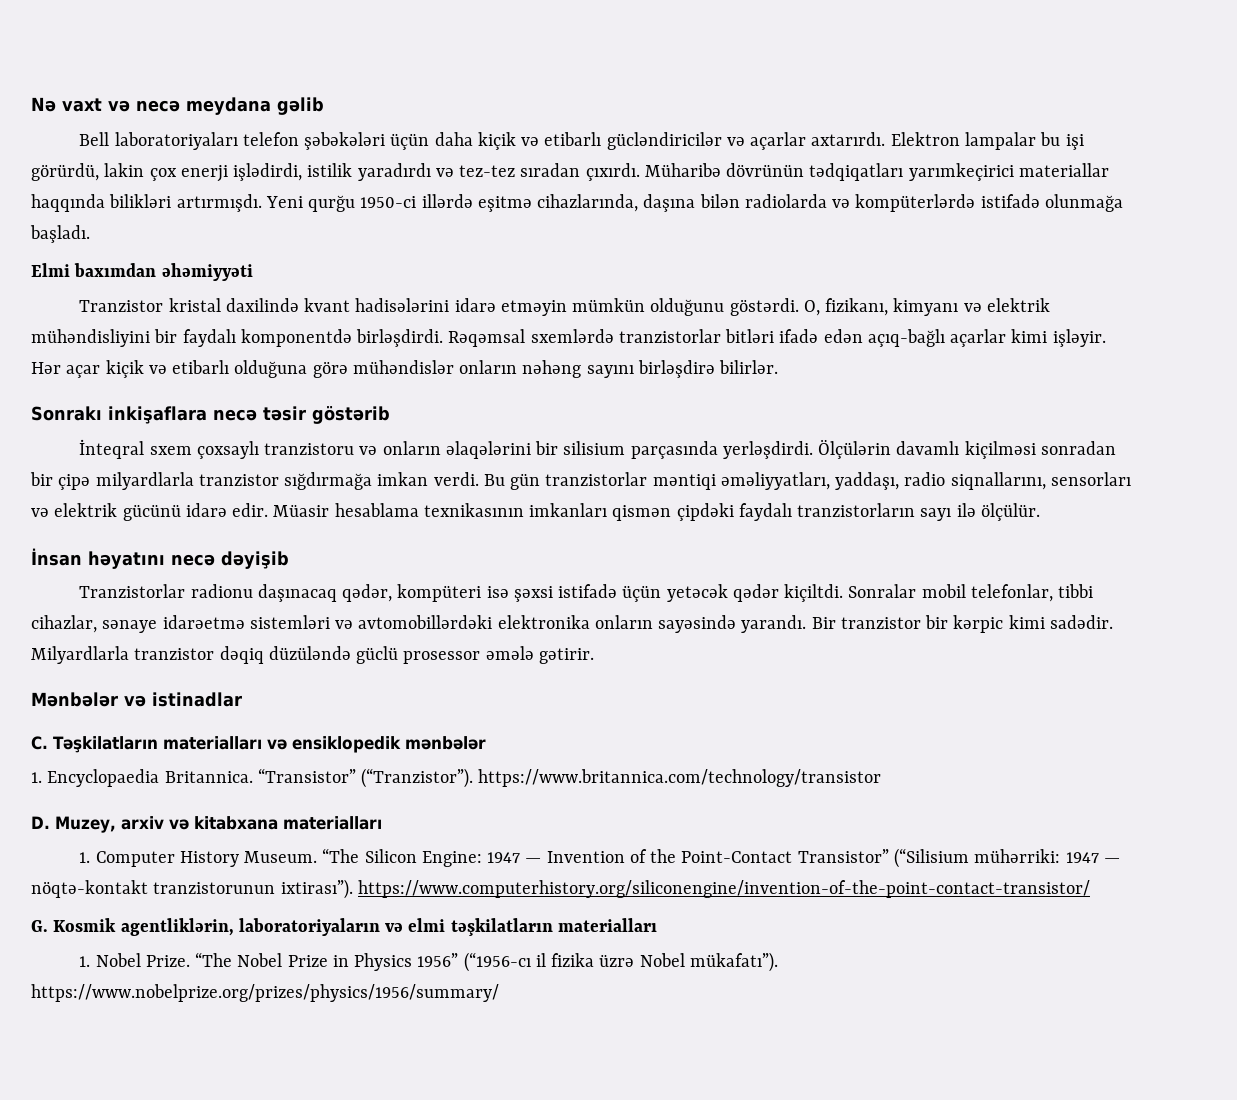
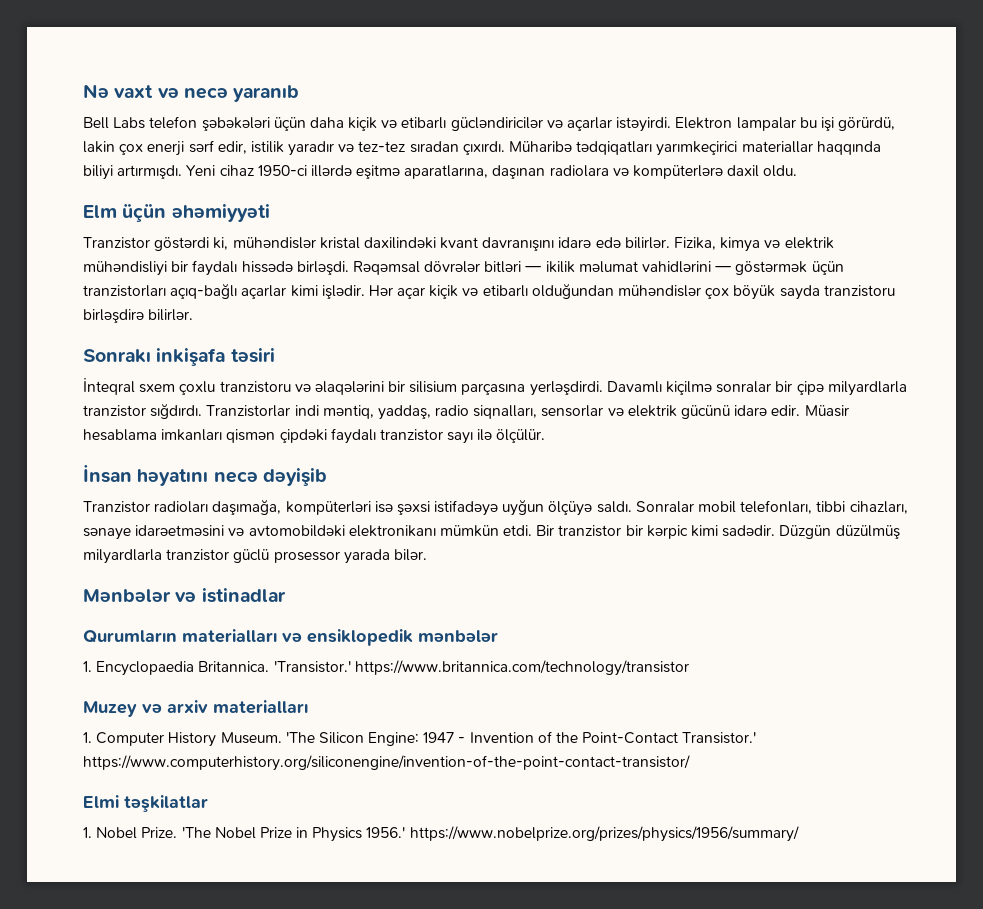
[186,97,324,115] meydana gəlib -> [233,85,300,102] yaranıb
[114,132,238,150] laboratoriyaları -> [113,117,146,129] Labs
[811,132,886,146] axtarırdı. -> [616,117,672,132] istəyirdi.
[233,163,431,181] işlədirdi, istilik yaradırdı -> [188,140,335,156] sərf edir, istilik yaradır
[726,163,805,177] dövrünün -> (573, 146) none
[109,194,172,208] bilikləri -> [83,165,113,180] biliyi
[308,195,356,212] qurğu -> [219,165,254,176] cihaz
[537,194,1123,212] [30,225,90,243] [31,263,253,281] [79,298,1050,316] [31,329,150,347] cihazlarında, daşına bilən radiolarda və kompüterlərdə istifadə olunmağa başladı. // Elmi baxımdan əhəmiyyəti // Tranzistor kristal daxilində kvant hadisələrini idarə etməyin mümkün olduğunu göstərdi. O, fizikanı, kimyanı və elektrik mühəndisliyini -> [404,165,798,179] [83,204,270,222] [83,237,834,252] [83,261,167,276] aparatlarına, daşınan radiolara və kompüterlərə daxil oldu. // Elm üçün əhəmiyyəti // Tranzistor göstərdi ki, mühəndislər kristal daxilindəki kvant davranışını idarə edə bilirlər. Fizika, kimya və elektrik mühəndisliyi
[240,329,863,347] komponentdə birləşdirdi. Rəqəmsal sxemlərdə tranzistorlar bitləri ifadə edən -> [241,261,844,275] [83,285,166,297] hissədə birləşdi. Rəqəmsal dövrələr bitləri — ikilik məlumat vahidlərini — göstərmək üçün tranzistorları
[1052,329,1106,347] işləyir. -> [321,285,365,299] işlədir.
[234,360,634,378] olduğuna görə mühəndislər onların nəhəng sayını -> [531,283,895,300] olduğundan mühəndislər çox böyük sayda tranzistoru
[108,406,390,424] inkişaflara necə təsir göstərib -> [156,348,275,366] inkişafa təsiri
[196,441,259,459] çoxsaylı -> [179,381,216,395] çoxlu
[382,441,441,455] onların -> (311, 388) none
[630,439,1116,459] [30,472,1131,490] parçasında yerləşdirdi. Ölçülərin davamlı kiçilməsi sonradan bir çipə milyardlarla tranzistor sığdırmağa imkan verdi. Bu gün tranzistorlar məntiqi əməliyyatları, yaddaşı, radio siqnallarını, sensorları -> [461,381,907,396] [83,403,604,420] parçasına yerləşdirdi. Davamlı kiçilmə sonralar bir çipə milyardlarla tranzistor sığdırdı. Tranzistorlar indi məntiq, yaddaş, radio siqnalları, sensorlar
[423,503,524,517] texnikasının -> (157, 435) none
[797,503,916,517] tranzistorların -> [379,429,443,441] tranzistor
[79,584,1094,602] [31,615,807,633] Tranzistorlar radionu daşınacaq qədər, kompüteri isə şəxsi istifadə üçün yetəcək qədər kiçiltdi. Sonralar mobil telefonlar, tibbi cihazlar, sənaye idarəetmə sistemləri və avtomobillərdəki elektronika onların sayəsində yarandı. -> [83,499,908,516] [83,525,533,540] Tranzistor radioları daşımağa, kompüterləri isə şəxsi istifadəyə uyğun ölçüyə saldı. Sonralar mobil telefonları, tibbi cihazları, sənaye idarəetməsini və avtomobildəki elektronikanı mümkün etdi.
[31,646,594,664] Milyardlarla tranzistor dəqiq düzüləndə güclü prosessor əmələ gətirir. -> [779,525,900,539] [83,549,427,564] Düzgün düzülmüş milyardlarla tranzistor güclü prosessor yarada bilər.
[31,736,158,753] C. Təşkilatların -> [83,630,177,643] Qurumların
[257,768,474,788] “Transistor” (“Tranzistor”). -> [273,661,351,673] 'Transistor.'
[31,816,278,833] D. Muzey, arxiv və kitabxana -> [83,700,208,717] Muzey və arxiv
[322,848,360,863] “The -> [285,732,315,743] 'The
[525,858,542,863] — -> [458,737,466,743] -
[797,848,1120,868] [31,879,1090,899] [31,918,657,936] Transistor” (“Silisium mühərriki: 1947 — nöqtə-kontakt tranzistorunun ixtirası”). https://www.computerhistory.org/siliconengine/invention-of-the-point-contact-transistor/ // G. Kosmik agentliklərin, laboratoriyaların və elmi təşkilatların materialları -> [682,732,757,744] [83,755,690,771] [83,795,208,812] Transistor.' https://www.computerhistory.org/siliconengine/invention-of-the-point-contact-transistor/ // Elmi təşkilatlar
[195,952,233,967] “The -> [181,827,211,838] 'The
[417,952,778,972] 1956” (“1956-cı il fizika üzrə Nobel mükafatı”). -> [366,827,406,838] 1956.'

